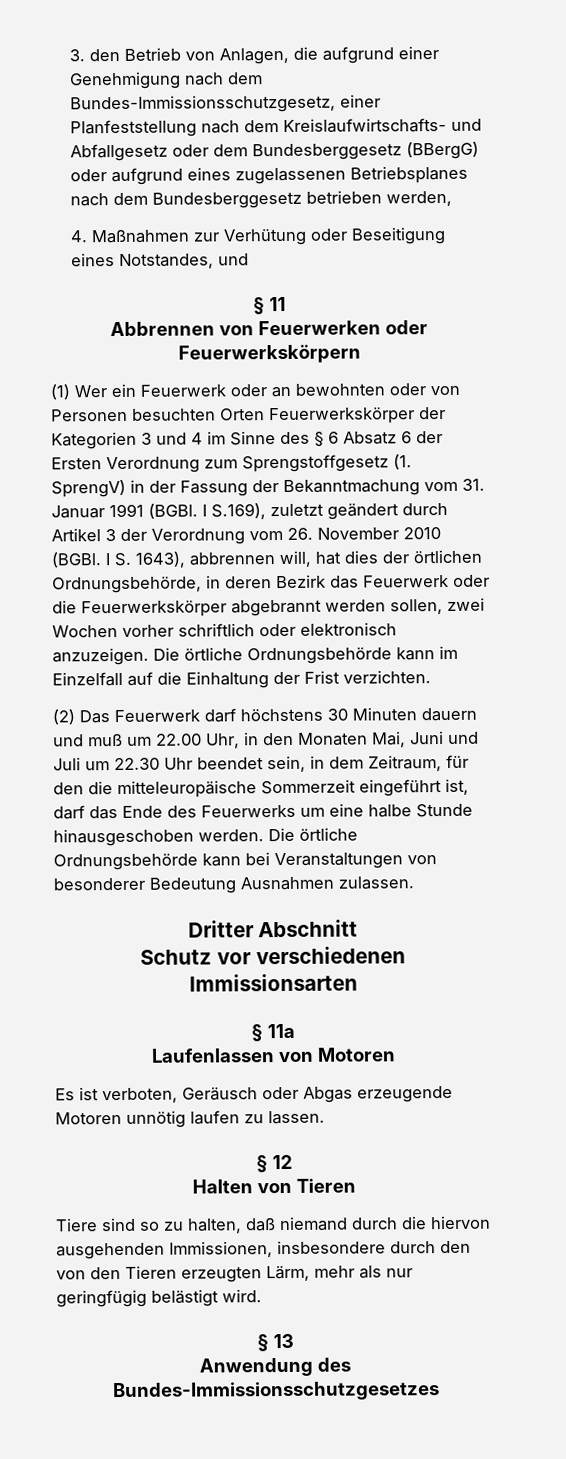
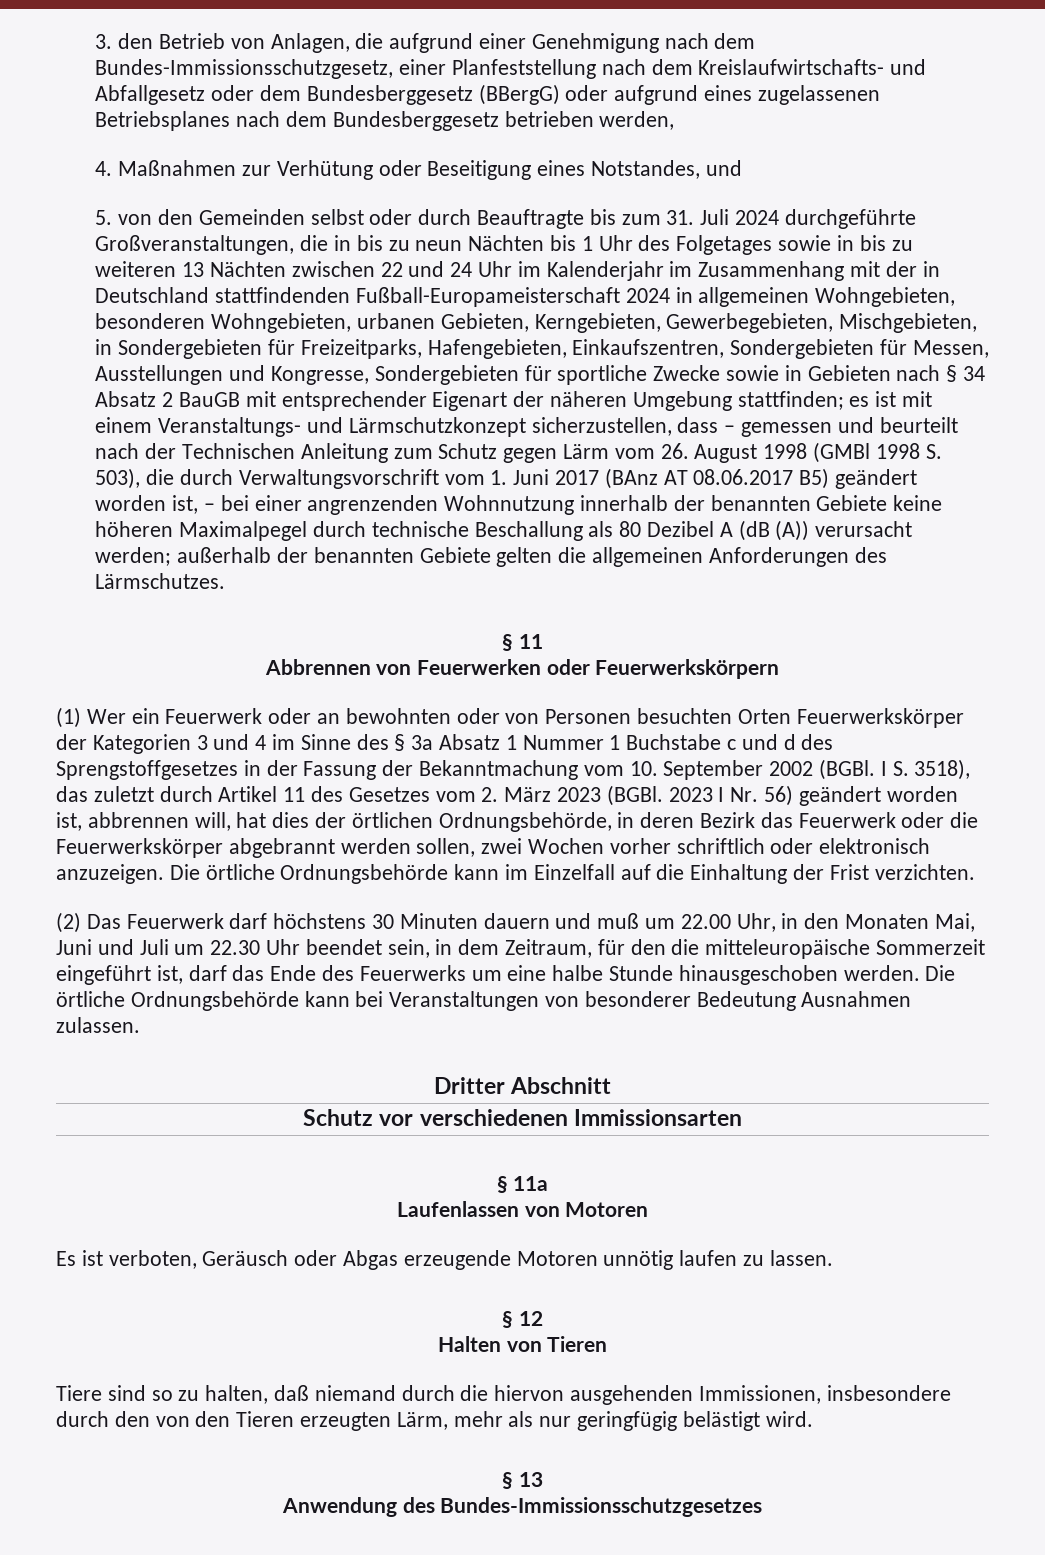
(250, 259) none -> [95,209,916,229] [95,235,913,255] [95,261,940,281] [95,287,956,307] [95,313,978,333] [95,339,989,359] [95,365,986,385] [95,391,933,411] [95,417,958,437] [95,442,942,463] [95,468,918,489] [95,495,943,515] [95,520,913,541] [95,547,887,567] [95,573,226,589] // 5. von den Gemeinden selbst oder durch Beauftragte bis zum 31. Juli 2024 durchgeführte Großveranstaltungen, die in bis zu neun Nächten bis 1 Uhr des Folgetages sowie in bis zu weiteren 13 Nächten zwischen 22 und 24 Uhr im Kalenderjahr im Zusammenhang mit der in Deutschland stattfindenden Fußball-Europameisterschaft 2024 in allgemeinen Wohngebieten, besonderen Wohngebieten, urbanen Gebieten, Kerngebieten, Gewerbegebieten, Mischgebieten, in Sondergebieten für Freizeitparks, Hafengebieten, Einkaufszentren, Sondergebieten für Messen, Ausstellungen und Kongresse, Sondergebieten für sportliche Zwecke sowie in Gebieten nach § 34 Absatz 2 BauGB mit entsprechender Eigenart der näheren Umgebung stattfinden; es ist mit einem Veranstaltungs- und Lärmschutzkonzept sicherzustellen, dass – gemessen und beurteilt nach der Technischen Anleitung zum Schutz gegen Lärm vom 26. August 1998 (GMBl 1998 S. 503), die durch Verwaltungsvorschrift vom 1. Juni 2017 (BAnz AT 08.06.2017 B5) geändert worden ist, – bei einer angrenzenden Wohnnutzung innerhalb der benannten Gebiete keine höheren Maximalpegel durch technische Beschallung als 80 Dezibel A (dB (A)) verursacht werden; außerhalb der benannten Gebiete gelten die allgemeinen Anforderungen des Lärmschutzes.
[328,431,443,445] [51,454,412,474] [51,479,126,498] 6 Absatz 6 der Ersten Verordnung zum Sprengstoffgesetz (1. SprengV) -> [411,734,834,750] [56,760,238,780] 3a Absatz 1 Nummer 1 Buchstabe c und d des Sprengstoffgesetzes
[462,478,485,491] [51,502,448,520] [51,527,441,545] [51,551,186,568] 31. Januar 1991 (BGBl. I S.169), zuletzt geändert durch Artikel 3 der Verordnung vom 26. November 2010 (BGBl. I S. 1643), -> [629,759,971,780] [56,785,958,806] [56,812,82,831] 10. September 2002 (BGBl. I S. 3518), das zuletzt durch Artikel 11 des Gesetzes vom 2. März 2023 (BGBl. 2023 I Nr. 56) geändert worden ist,

